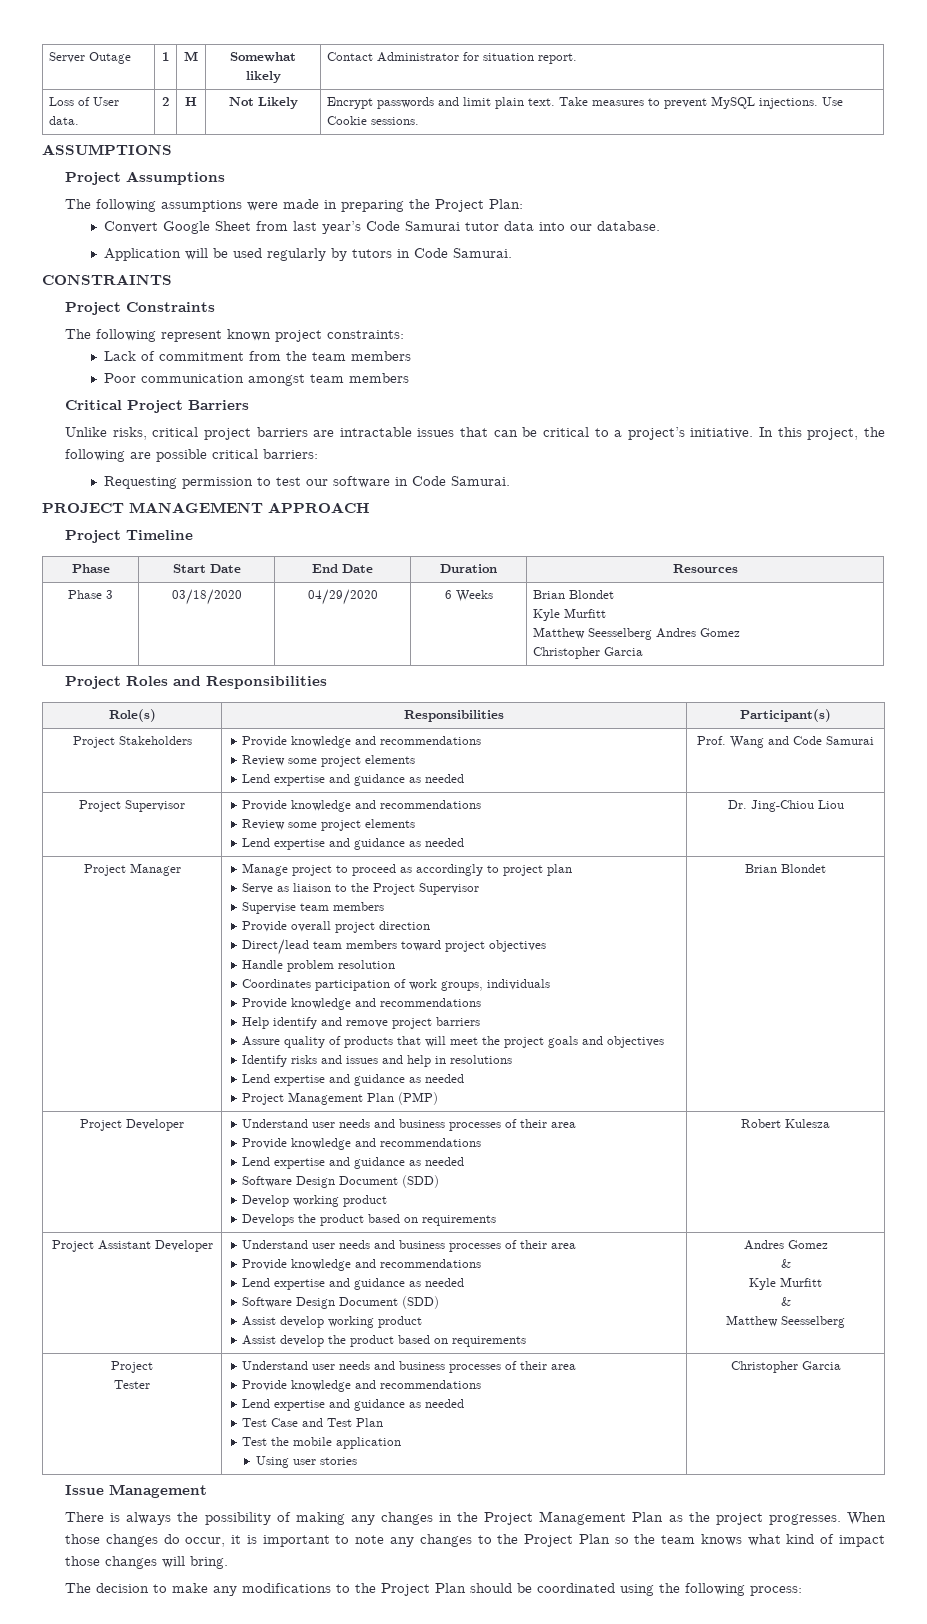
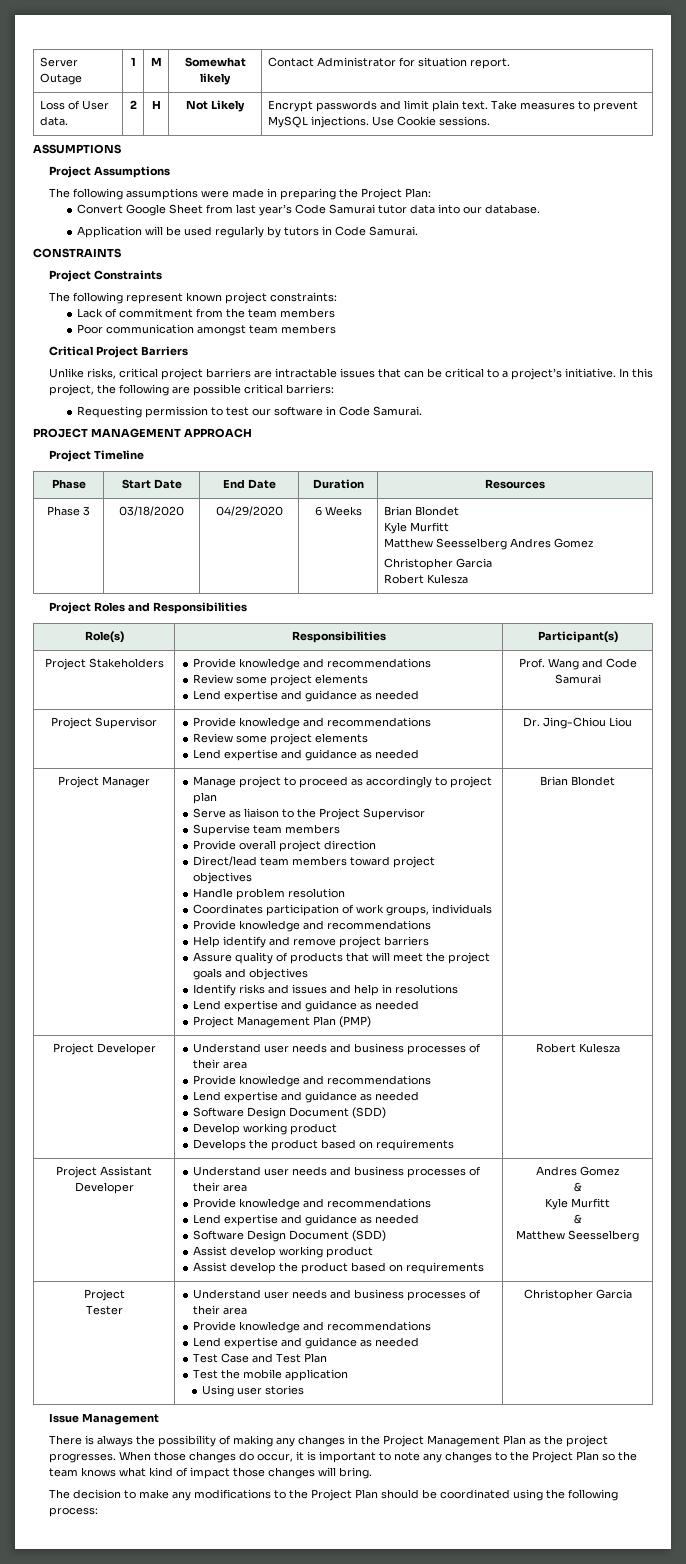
(643, 651) none -> [383,574,468,584] // Robert Kulesza

